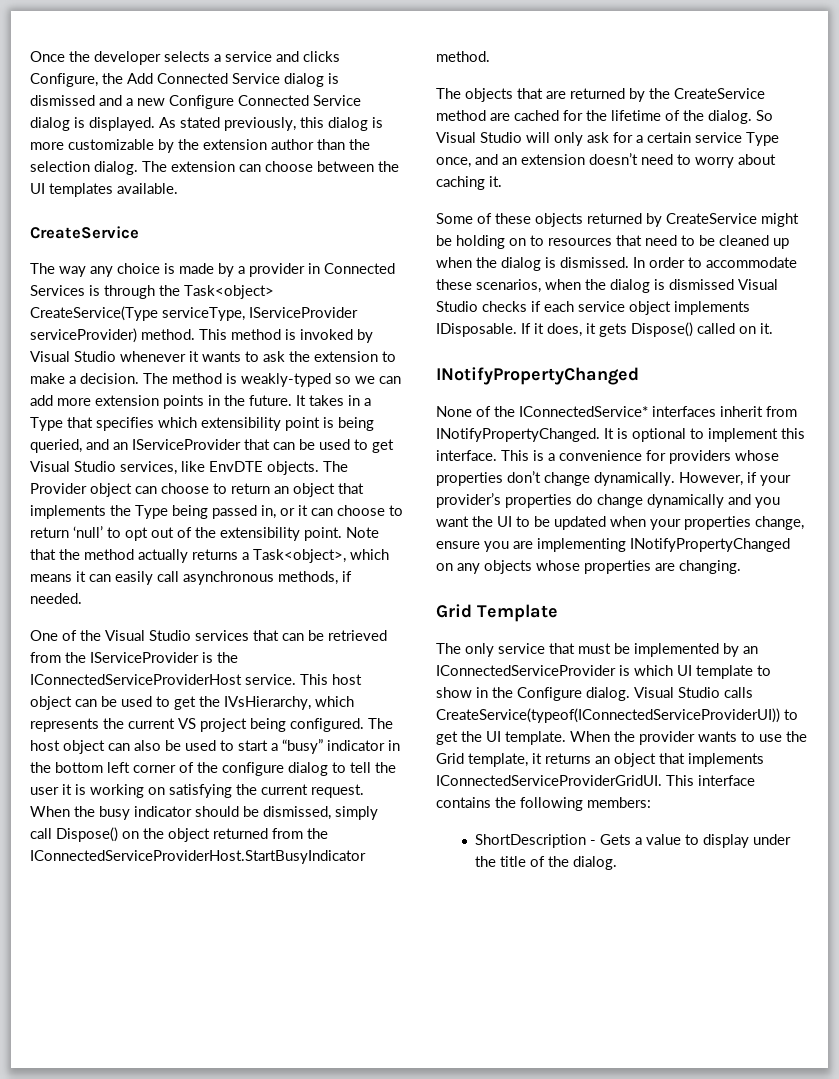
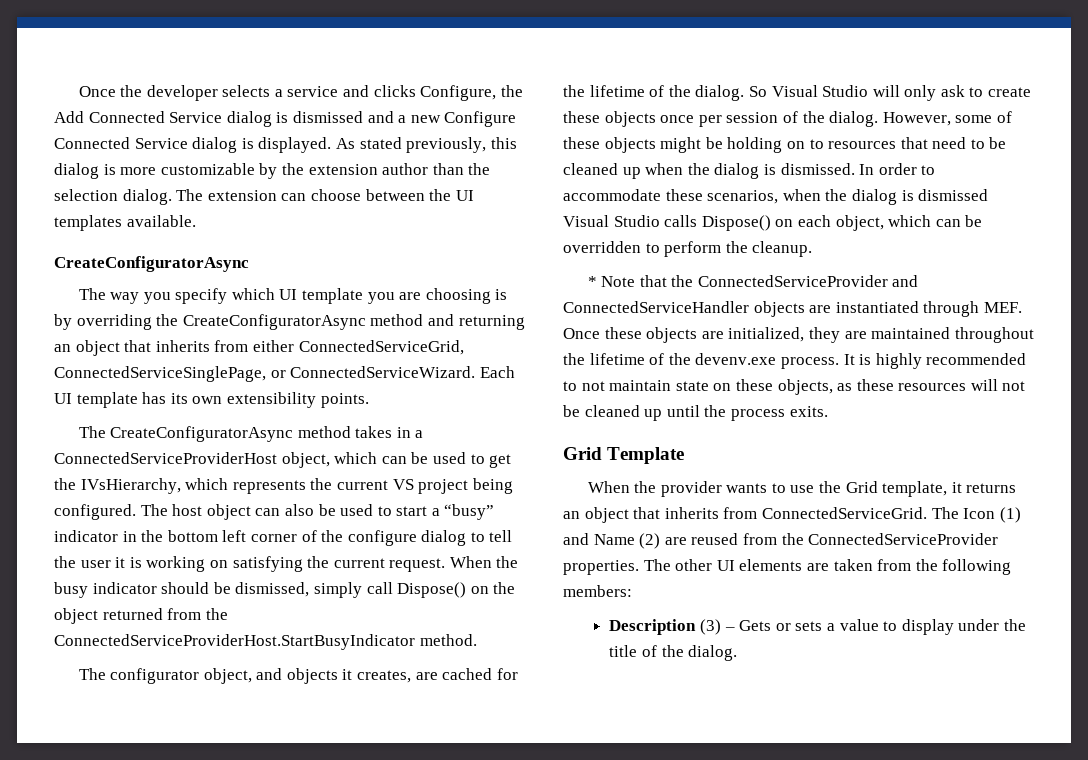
[30,226,139,239] CreateService -> [54,256,249,272] CreateConfiguratorAsync
[90,263,395,277] [30,285,274,299] [30,306,358,321] [30,328,373,343] [30,351,396,362] [30,373,401,387] [30,395,371,409] [30,417,374,431] [30,439,394,453] [30,461,348,475] [30,483,364,497] [30,505,403,519] [30,526,379,541] [30,549,389,563] [30,571,352,585] [30,593,82,604] [30,630,387,641] [30,652,238,663] [30,674,362,685] [30,696,72,710] any choice is made by a provider in Connected Services is through the Task<object> CreateService(Type serviceType, IServiceProvider serviceProvider) method. This method is invoked by Visual Studio whenever it wants to ask the extension to make a decision. The method is weakly-typed so we can add more extension points in the future. It takes in a Type that specifies which extensibility point is being queried, and an IServiceProvider that can be used to get Visual Studio services, like EnvDTE objects. The Provider object can choose to return an object that implements the Type being passed in, or it can choose to return ‘null’ to opt out of the extensibility point. Note that the method actually returns a Task<object>, which means it can easily call asynchronous methods, if needed. // One of the Visual Studio services that can be retrieved from the IServiceProvider is the IConnectedServiceProviderHost service. This host object -> [143,288,508,304] [54,314,525,330] [54,340,464,356] [54,366,515,382] [54,392,369,408] [78,426,424,442] [54,452,378,468] you specify which UI template you are choosing is by overriding the CreateConfiguratorAsync method and returning an object that inherits from either ConnectedServiceGrid, ConnectedServiceSinglePage, or ConnectedServiceWizard. Each UI template has its own extensibility points. // The CreateConfiguratorAsync method takes in a ConnectedServiceProviderHost object, which
[30,850,366,864] IConnectedServiceProviderHost.StartBusyIndicator -> [54,634,415,650] ConnectedServiceProviderHost.StartBusyIndicator
[465,88,765,102] [436,110,486,121] objects that are returned by the CreateService method -> [110,668,412,684] configurator object, and objects it creates,
[613,132,779,146] [436,153,776,168] [436,176,502,190] [436,213,757,227] for a certain service Type once, and an extension doesn’t need to worry about caching it. // Some of these objects returned by CreateService -> [969,87,1032,97] [563,111,1012,127] [563,137,656,153] to create these objects once per session of the dialog. However, some of these objects
[482,301,750,315] [436,322,773,337] [436,367,639,385] [436,406,797,417] [436,428,805,442] [436,450,779,464] [436,471,791,486] [436,493,780,508] [436,516,804,530] [436,538,790,552] [436,560,741,574] [436,604,558,622] [436,643,758,657] [436,665,771,679] [436,687,753,701] [436,708,798,723] [436,731,566,745] checks if each service object implements IDisposable. If it does, it gets Dispose() called on it. // INotifyPropertyChanged // None of the IConnectedService* interfaces inherit from INotifyPropertyChanged. It is optional to implement this interface. This is a convenience for providers whose properties don’t change dynamically. However, if your provider’s properties do change dynamically and you want the UI to be updated when your properties change, ensure you are implementing INotifyPropertyChanged on any objects whose properties are changing. // Grid Template // The only service that must be implemented by an IConnectedServiceProvider is which UI template to show in the Configure dialog. Visual Studio calls CreateService(typeof(IConnectedServiceProviderUI)) to get the UI template. -> [664,215,983,231] [563,241,813,257] [587,275,919,287] [563,301,1022,317] [563,327,1034,343] [563,353,1027,369] [563,379,1026,395] [563,405,828,421] [563,447,685,464] calls Dispose() on each object, which can be overridden to perform the cleanup. // * Note that the ConnectedServiceProvider and ConnectedServiceHandler objects are instantiated through MEF. Once these objects are initialized, they are maintained throughout the lifetime of the devenv.exe process. It is highly recommended to not maintain state on these objects, as these resources will not be cleaned up until the process exits. // Grid Template //
[688,753,764,767] [436,775,755,786] [436,797,651,811] [474,834,631,848] implements IConnectedServiceProviderGridUI. This interface contains the following members: // ShortDescription - Gets -> [664,507,1021,523] [563,533,999,549] [563,559,1012,575] [563,585,632,597] [609,619,823,635] inherits from ConnectedServiceGrid. The Icon (1) and Name (2) are reused from the ConnectedServiceProvider properties. The other UI elements are taken from the following members: // Description (3) – Gets or sets

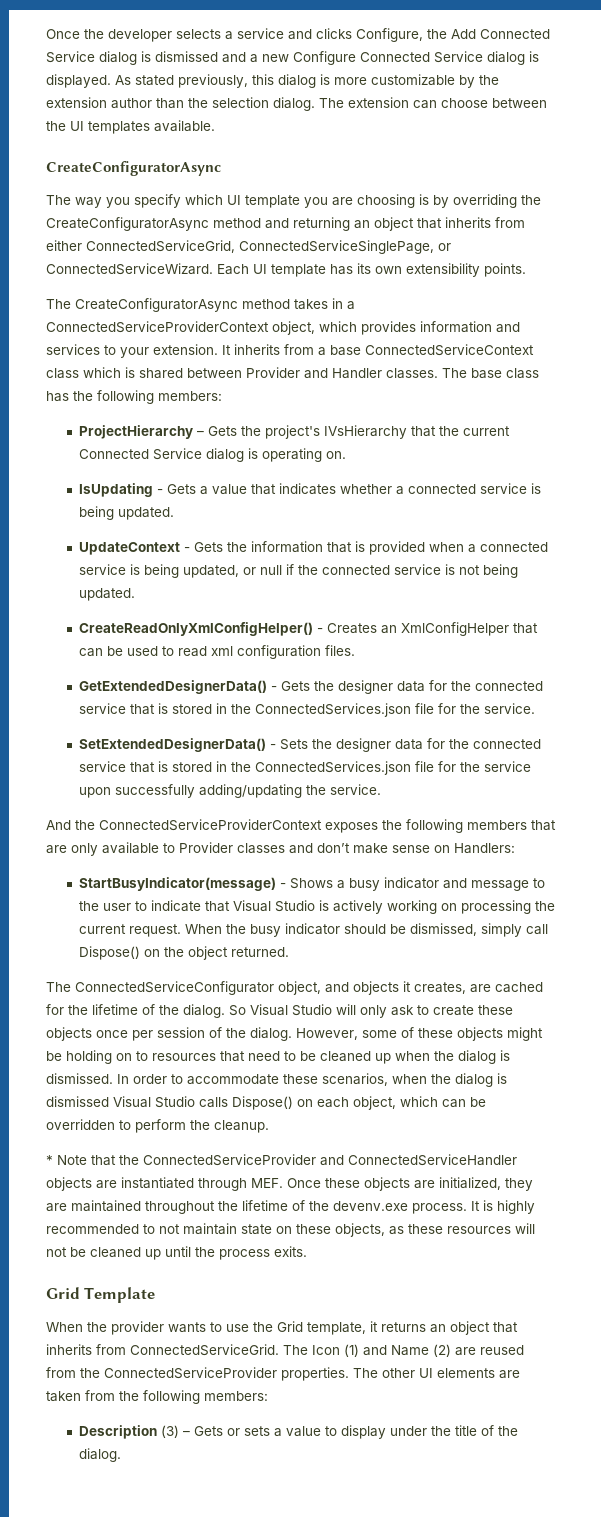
[54,452,512,468] [54,478,513,494] [54,504,495,520] [54,530,513,546] [54,556,142,568] ConnectedServiceProviderHost object, which can be used to get the IVsHierarchy, which represents the current VS project being configured. The host object can also be used to start a “busy” indicator in the bottom left corner of the configure dialog to tell the user it is -> [46,321,520,335] [46,344,534,358] [46,367,539,379] [46,390,222,404] [78,425,510,439] [78,448,346,462] [78,483,541,497] [78,506,174,520] [78,541,548,555] [78,564,518,578] [78,588,135,601] [78,622,538,636] [78,645,355,659] [78,680,543,694] [78,703,535,717] [78,738,541,752] [78,761,531,775] [78,784,381,798] [46,819,556,833] [46,842,515,856] [78,877,545,891] [78,900,383,914] ConnectedServiceProviderContext object, which provides information and services to your extension. It inherits from a base ConnectedServiceContext class which is shared between Provider and Handler classes. The base class has the following members: // ProjectHierarchy – Gets the project's IVsHierarchy that the current Connected Service dialog is operating on. // IsUpdating - Gets a value that indicates whether a connected service is being updated. // UpdateContext - Gets the information that is provided when a connected service is being updated, or null if the connected service is not being updated. // CreateReadOnlyXmlConfigHelper() - Creates an XmlConfigHelper that can be used to read xml configuration files. // GetExtendedDesignerData() - Gets the designer data for the connected service that is stored in the ConnectedServices.json file for the service. // SetExtendedDesignerData() - Sets the designer data for the connected service that is stored in the ConnectedServices.json file for the service upon successfully adding/updating the service. // And the ConnectedServiceProviderContext exposes the following members that are only available to Provider classes and don’t make sense on Handlers: // StartBusyIndicator(message) - Shows a busy indicator and message to the user to indicate that Visual Studio is actively
[232,556,303,572] satisfying -> [460,900,531,914] processing
[102,608,228,620] [54,634,477,650] [78,668,200,684] returned from the ConnectedServiceProviderHost.StartBusyIndicator method. // The configurator -> [230,947,289,957] [46,981,274,995] returned. // The ConnectedServiceConfigurator

